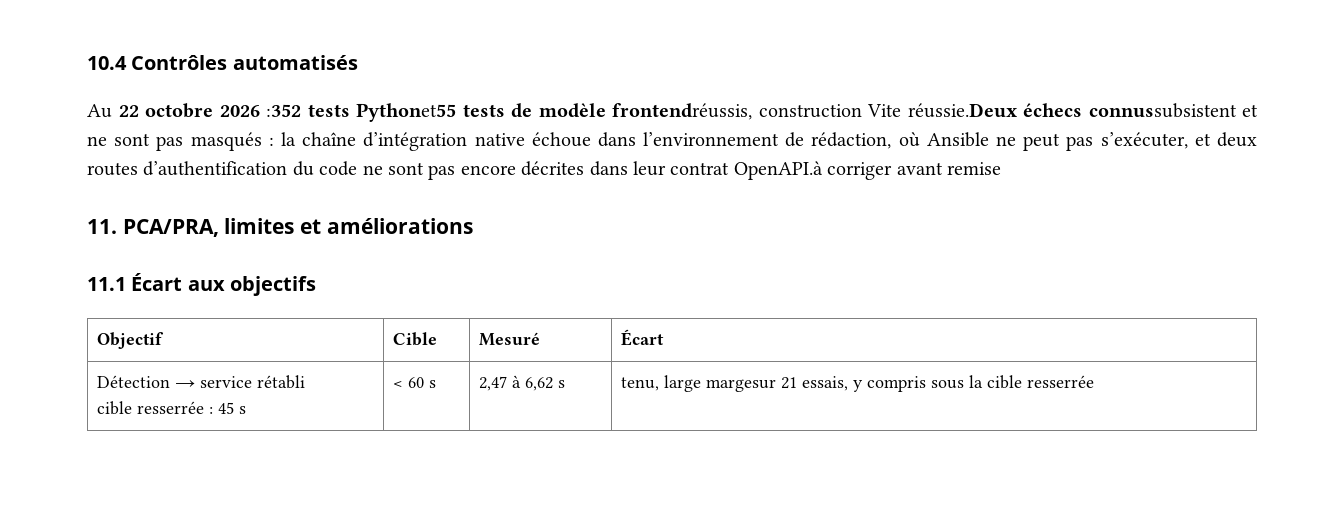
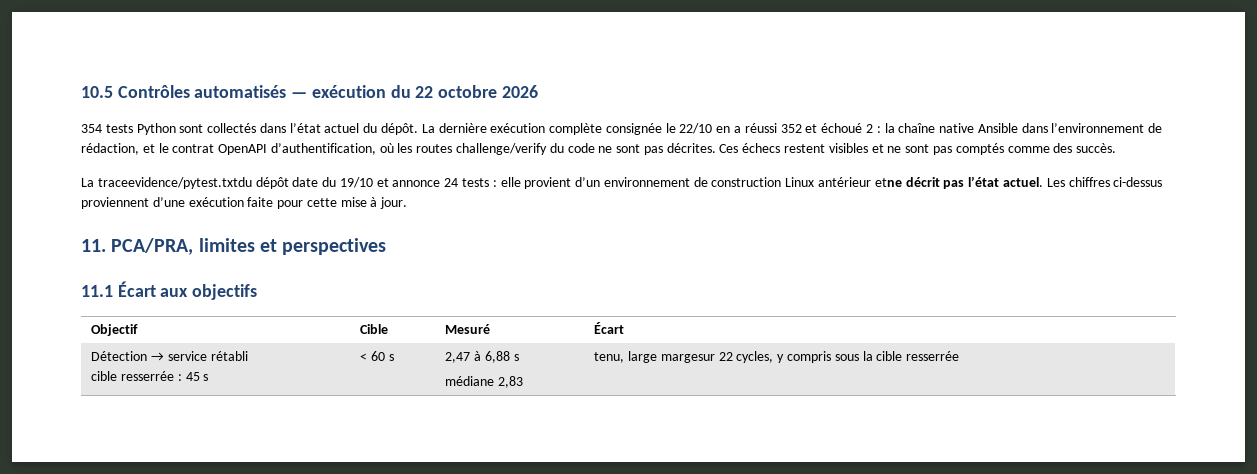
[87,56,127,70] 10.4 -> [81,86,113,98] 10.5
[87,104,112,118] // Au -> [291,85,411,98] — exécution du
[266,103,1258,122] [87,132,1257,151] [87,161,288,176] :352 tests Pythonet55 tests de modèle frontendréussis, construction Vite réussie.Deux échecs connussubsistent et ne sont pas masqués : la chaîne d’intégration native échoue dans l’environnement de rédaction, où Ansible ne peut pas s’exécuter, et deux routes d’authentification -> [81,123,1163,135] [81,143,548,155] // 354 tests Python sont collectés dans l’état actuel du dépôt. La dernière exécution complète consignée le 22/10 en a réussi 352 et échoué 2 : la chaîne native Ansible dans l’environnement de rédaction, et le contrat OpenAPI d’authentification, où les routes challenge/verify
[460,161,1001,180] encore décrites dans leur contrat OpenAPI.à corriger avant remise -> [666,143,1117,155] [81,176,1163,189] [81,197,408,209] décrites. Ces échecs restent visibles et ne sont pas comptés comme des succès. // La traceevidence/pytest.txtdu dépôt date du 19/10 et annonce 24 tests : elle provient d’un environnement de construction Linux antérieur etne décrit pas l’état actuel. Les chiffres ci-dessus proviennent d’une exécution faite pour cette mise à jour.
[326,218,473,234] améliorations -> [282,238,387,255] perspectives
[525,377,566,391] 6,62 s -> [484,351,519,363] [445,376,524,388] 6,88 s // médiane 2,83
[781,376,849,391] 21 essais, -> [718,351,774,363] 22 cycles,

